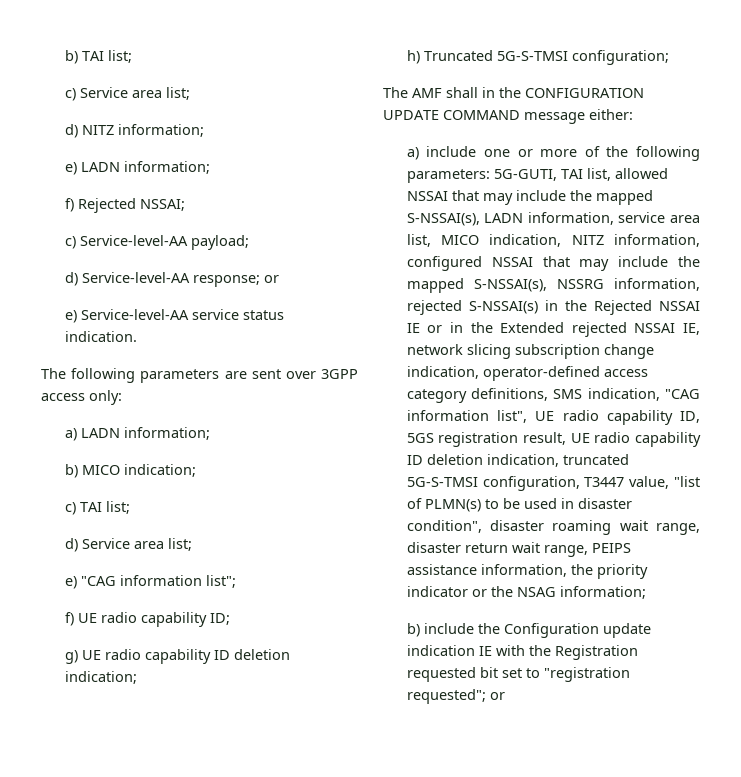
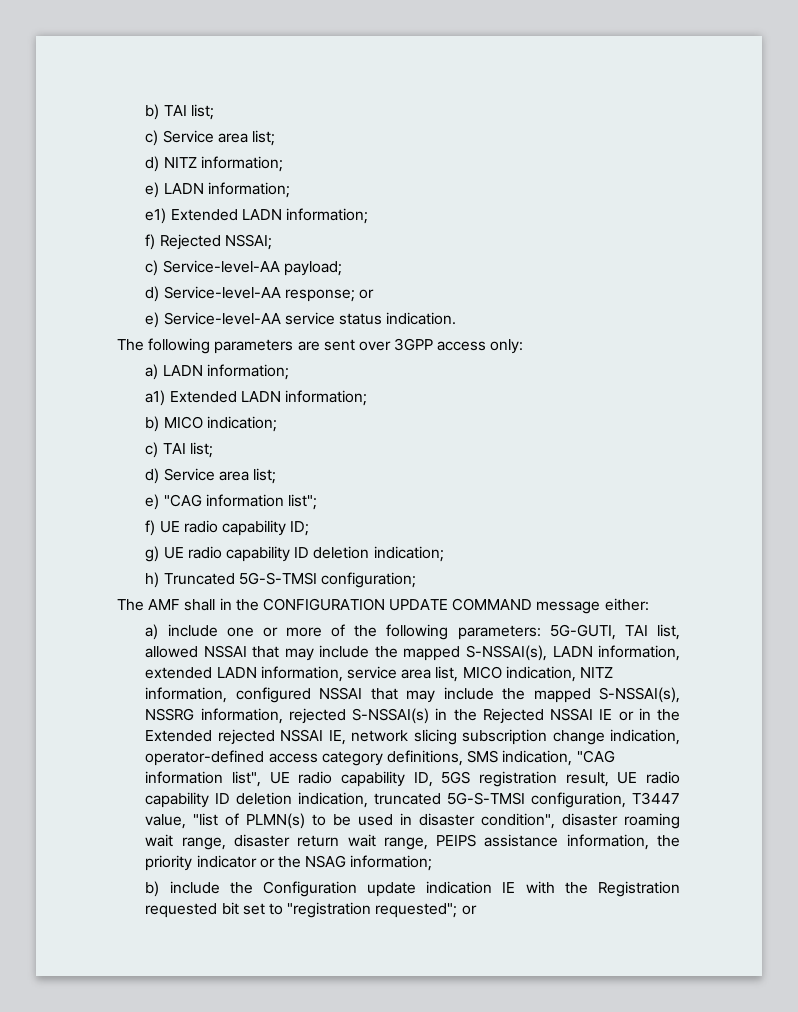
(210, 167) none -> [145,208,369,224] // e1) Extended LADN information;
(210, 433) none -> [145,390,368,406] // a1) Extended LADN information;
(614, 218) none -> [145,666,343,682] extended LADN information,

